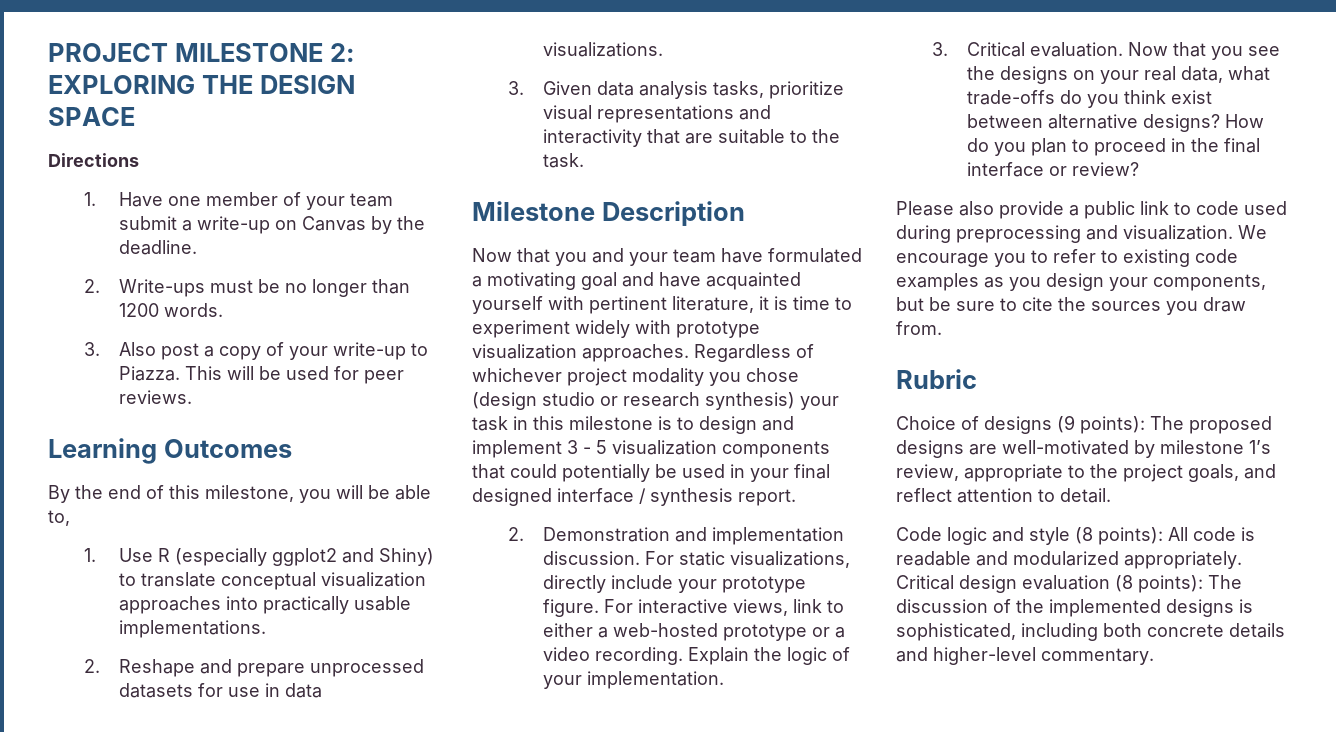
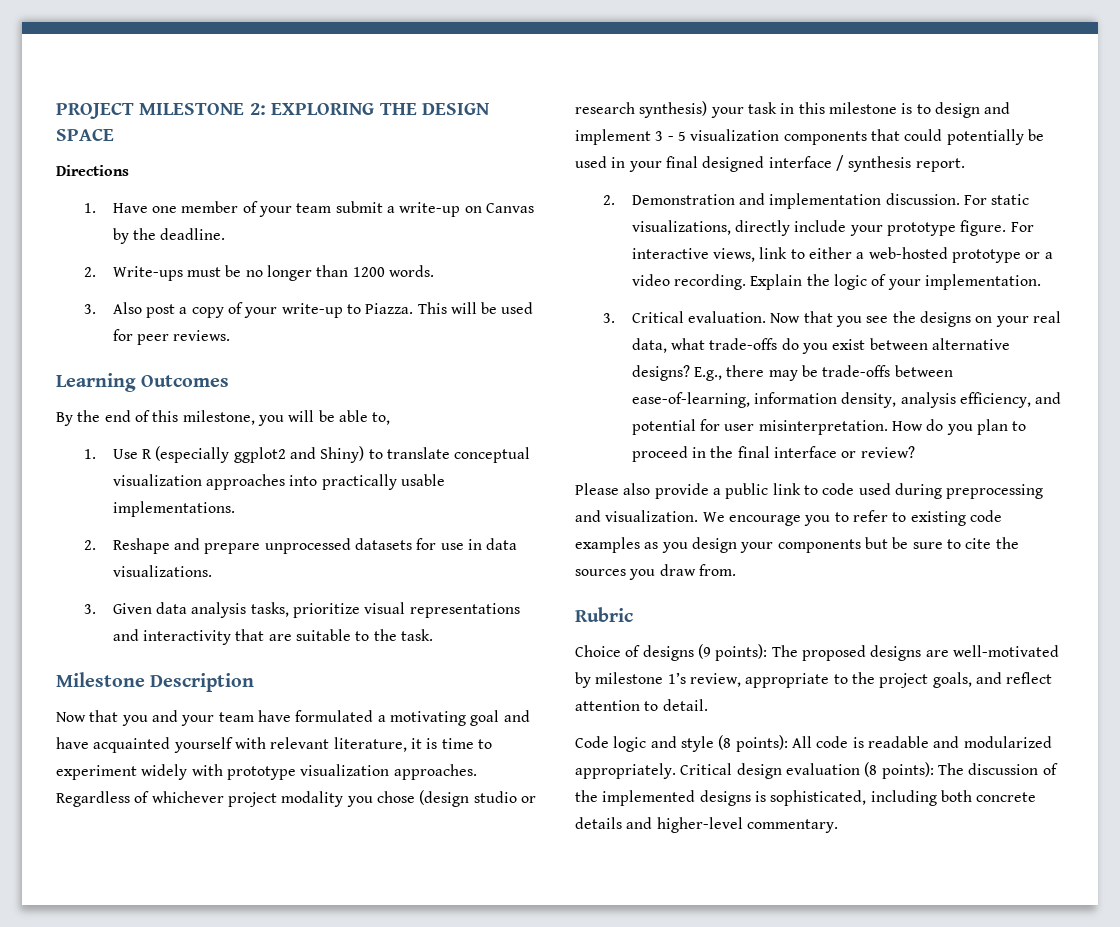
[589,296,667,314] pertinent -> [270,737,330,749] relevant
[1124,90,1167,104] think -> (828, 348) none
(1221, 123) none -> [693,365,953,381] [631,392,1062,408] [631,419,888,435] E.g., there may be trade-offs between ease-of-learning, information density, analysis efficiency, and potential for user misinterpretation.
[1153,274,1266,291] components, -> [777,539,861,553] components

